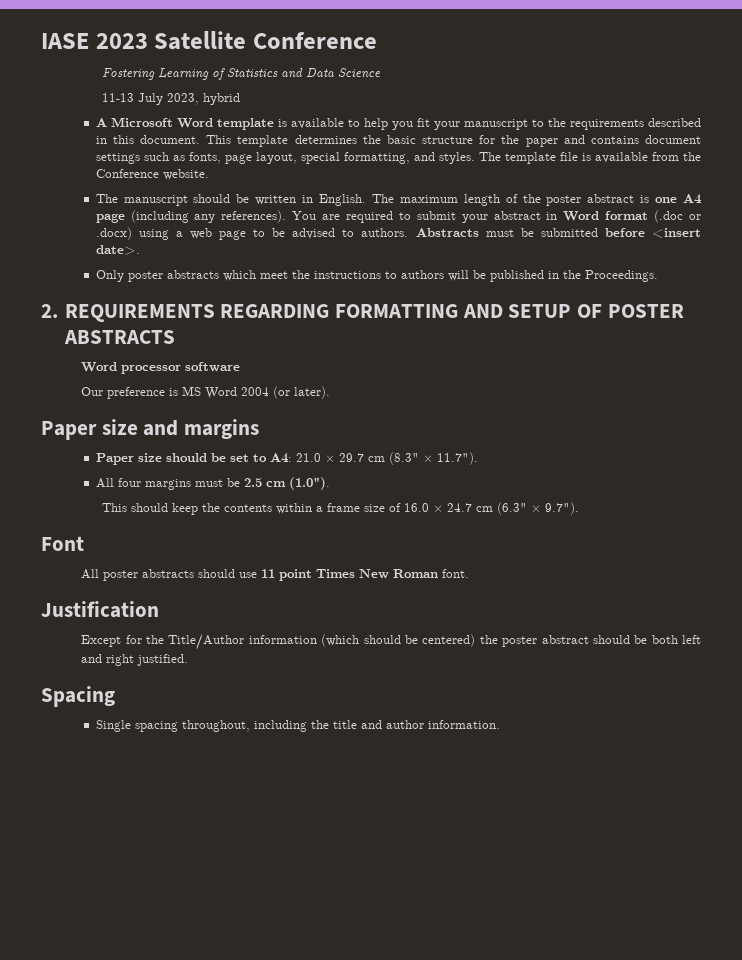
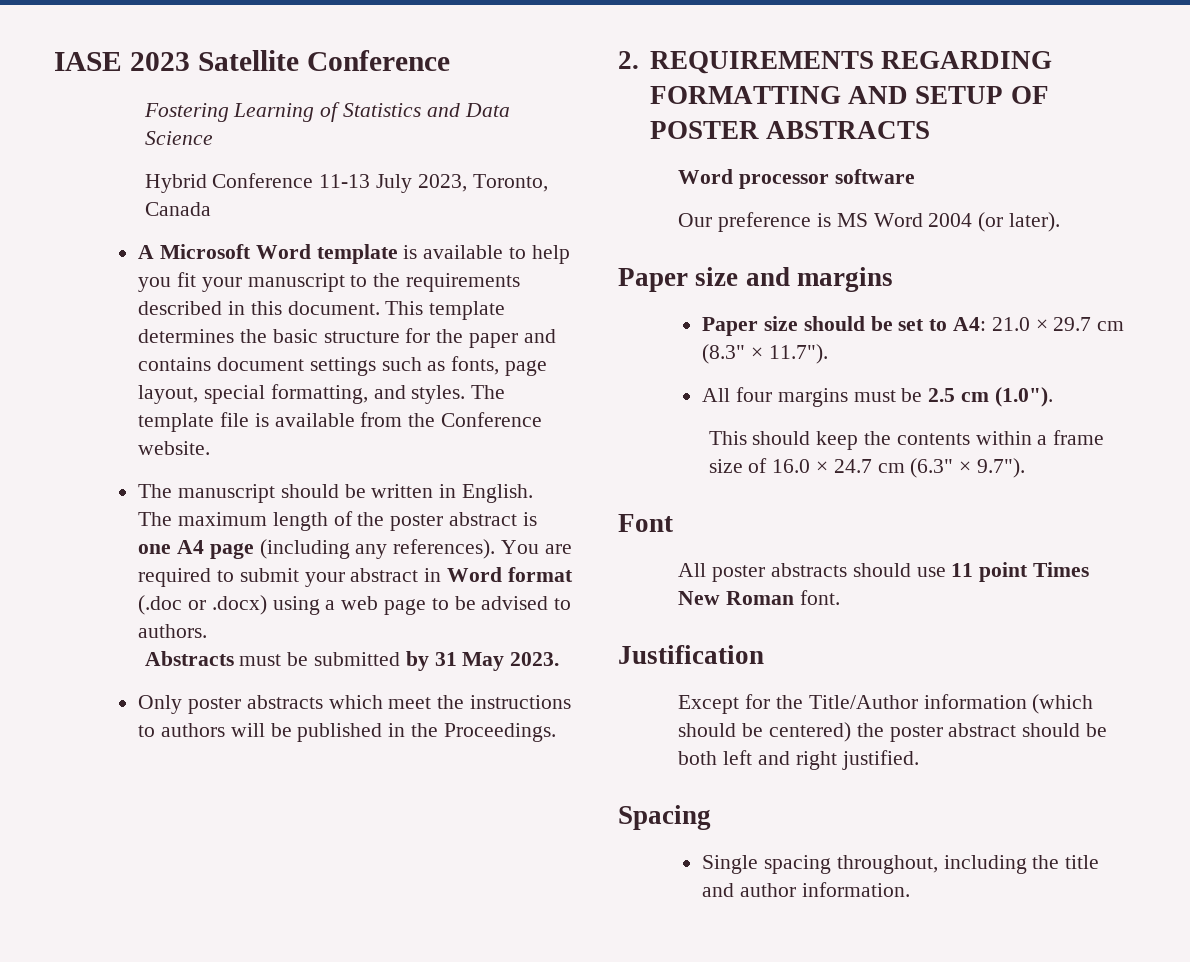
(381, 73) none -> [144,173,314,193] Hybrid Conference
[202,93,240,105] hybrid -> [472,174,548,192] [144,202,211,216] Toronto, Canada
(409, 232) none -> (208, 631) //
[604,228,702,238] [95,245,140,255] before <insert date>. -> [405,651,560,671] by 31 May 2023.

